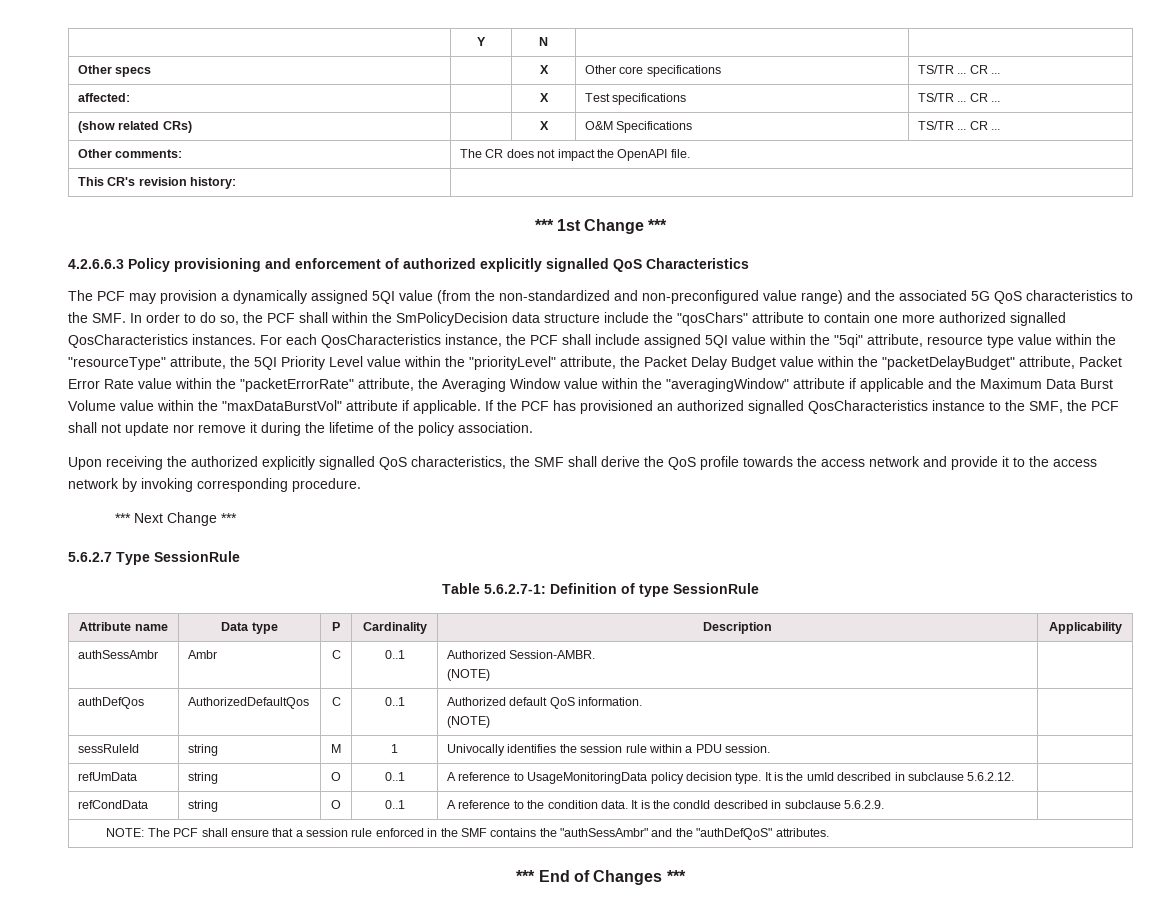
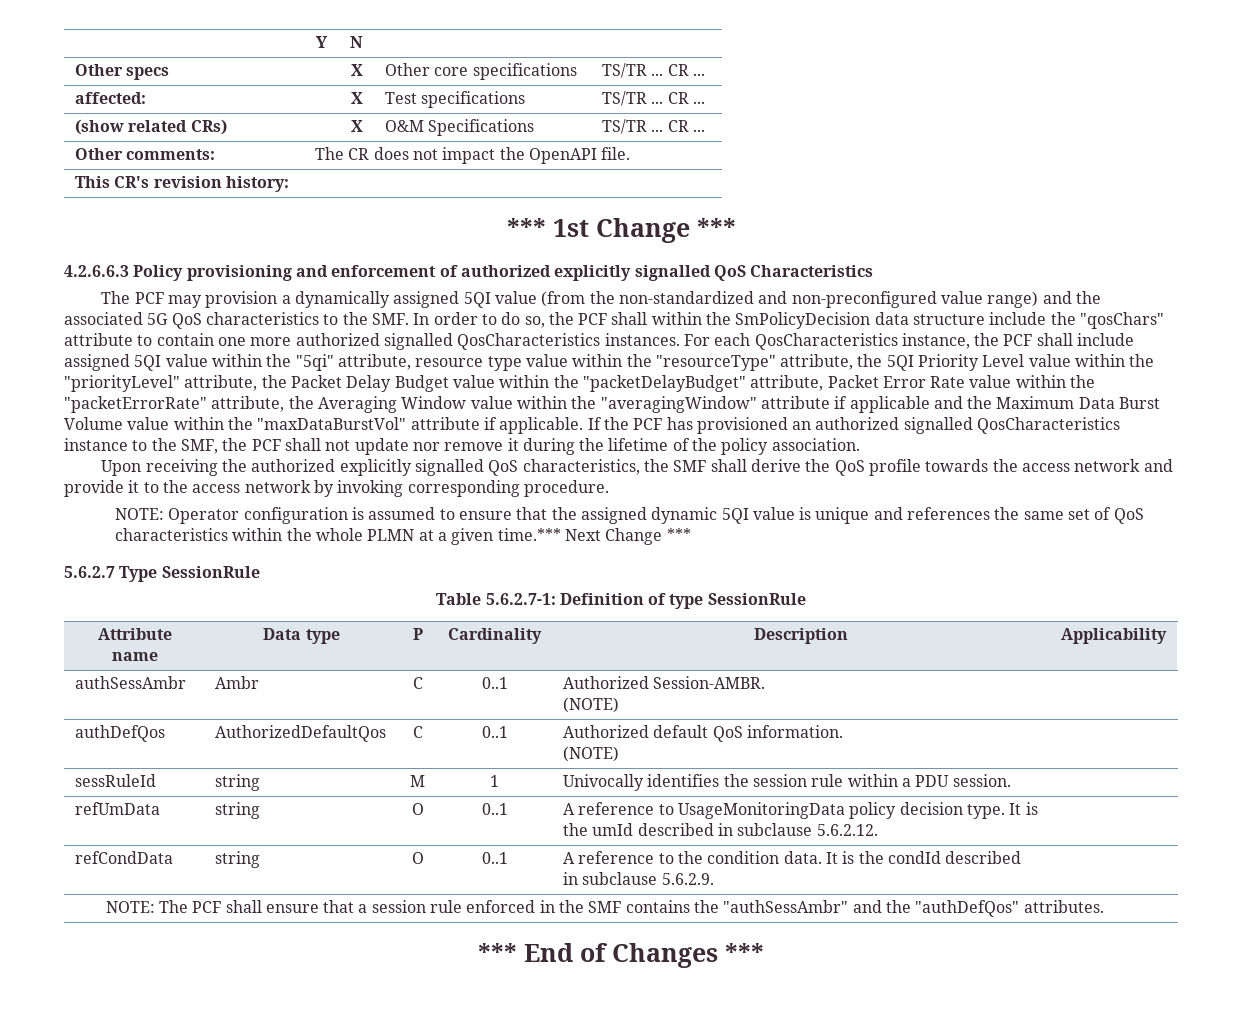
[115,513,132,523] *** -> [114,507,1144,524] [114,528,561,545] NOTE: Operator configuration is assumed to ensure that the assigned dynamic 5QI value is unique and references the same set of QoS characteristics within the whole PLMN at a given time.***
[696,828,773,840] "authDefQoS" -> [915,900,1020,917] "authDefQos"

